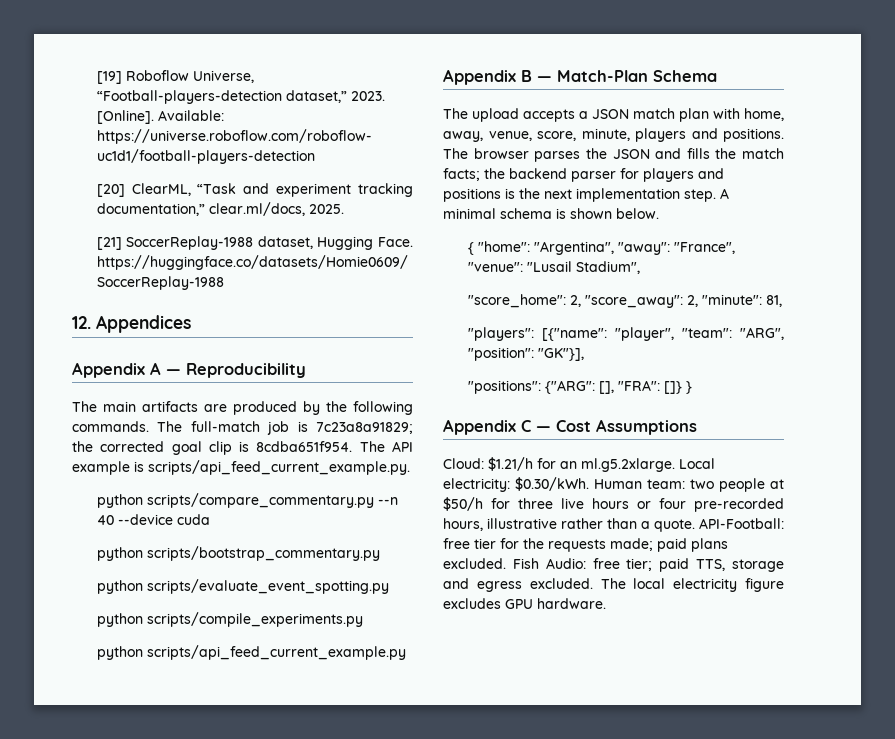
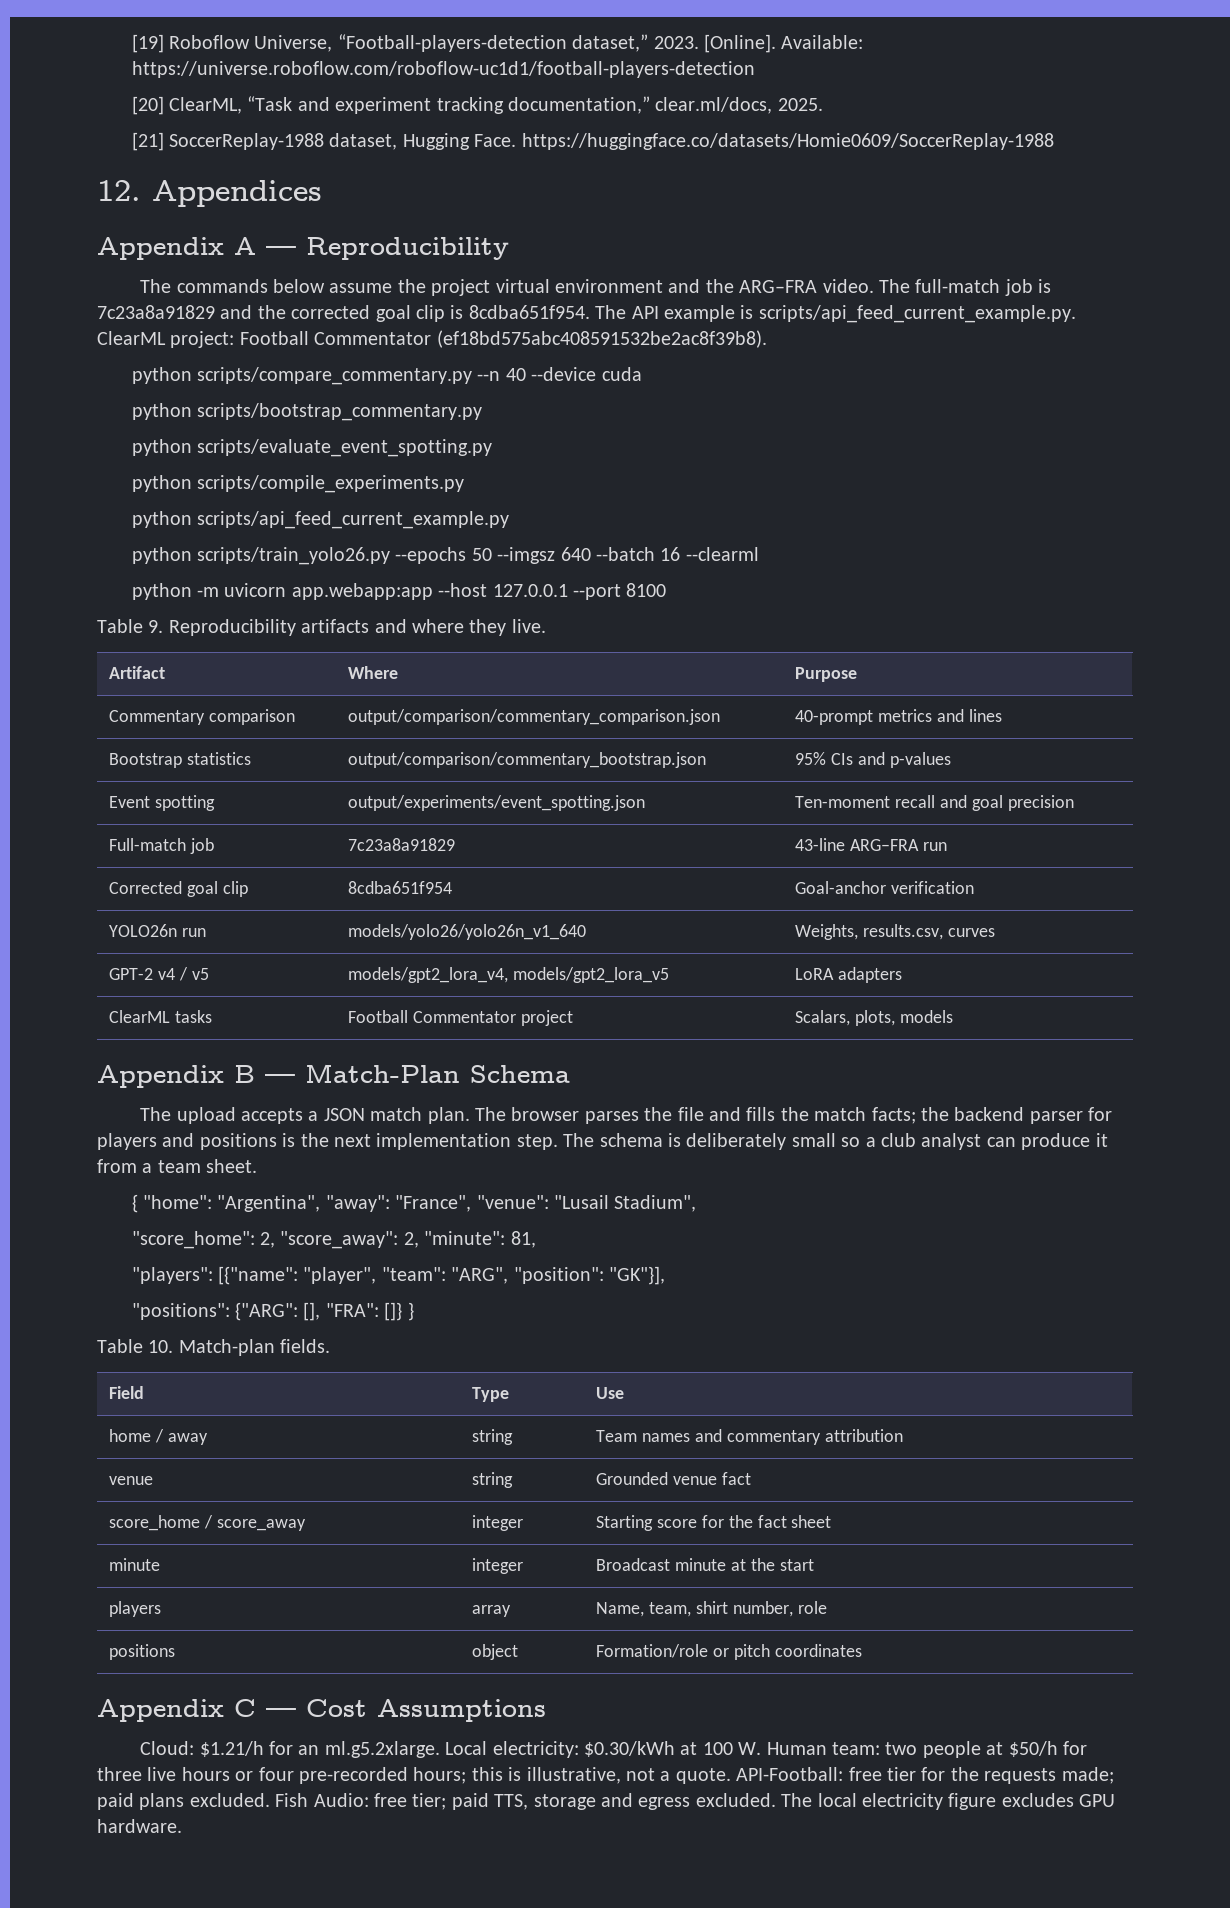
[103,401,413,415] [72,421,149,432] main artifacts are produced by the following commands. -> [176,279,874,296] commands below assume the project virtual environment and the ARG–FRA video.
[316,422,413,434] 7c23a8a91829; -> [97,305,253,319] 7c23a8a91829 and
(410, 467) none -> [97,330,767,348] ClearML project: Football Commentator (ef18bd575abc408591532be2ac8f39b8).
(406, 652) none -> [131,547,759,565] [131,583,667,600] [97,619,546,636] [109,666,166,679] [348,666,399,679] [795,667,858,682] [109,709,295,725] [348,709,721,725] [795,709,1002,725] [109,752,251,768] [348,752,707,768] [795,752,951,768] [109,795,215,811] [348,795,646,811] [795,795,1074,811] [109,838,214,854] [348,838,456,851] [795,838,947,851] [109,881,248,897] [348,881,453,894] [795,881,974,894] [109,924,206,937] [348,924,587,940] [795,924,995,940] [109,967,209,981] [348,967,669,983] [795,967,902,983] [109,1010,212,1023] [348,1010,573,1026] [795,1010,953,1026] // python scripts/train_yolo26.py --epochs 50 --imgsz 640 --batch 16 --clearml // python -m uvicorn app.webapp:app --host 127.0.0.1 --port 8100 // Table 9. Reproducibility artifacts and where they live. // Artifact | Where | Purpose // Commentary comparison | output/comparison/commentary_comparison.json | 40-prompt metrics and lines // Bootstrap statistics | output/comparison/commentary_bootstrap.json | 95% CIs and p-values // Event spotting | output/experiments/event_spotting.json | Ten-moment recall and goal precision // Full-match job | 7c23a8a91829 | 43-line ARG–FRA run // Corrected goal clip | 8cdba651f954 | Goal-anchor verification // YOLO26n run | models/yolo26/yolo26n_v1_640 | Weights, results.csv, curves // GPT-2 v4 / v5 | models/gpt2_lora_v4, models/gpt2_lora_v5 | LoRA adapters // ClearML tasks | Football Commentator project | Scalars, plots, models
[679,108,784,122] [443,128,784,142] plan with home, away, venue, score, minute, players and positions. -> [427,1107,470,1124] plan.
[612,149,650,159] JSON -> [677,1107,704,1121] file
[720,188,729,199] [443,208,659,219] A minimal schema is shown below. -> [563,1133,1108,1150] [97,1159,258,1173] The schema is deliberately small so a club analyst can produce it from a team sheet.
(692, 387) none -> [97,1339,331,1356] [109,1386,145,1399] [472,1387,510,1402] [596,1387,625,1399] [109,1429,208,1445] [472,1429,514,1445] [596,1429,903,1445] [109,1476,154,1485] [472,1472,514,1488] [596,1472,751,1485] [109,1515,306,1531] [472,1515,524,1531] [596,1515,832,1531] [109,1558,161,1571] [472,1558,524,1574] [596,1558,814,1571] [109,1601,162,1617] [472,1605,512,1617] [596,1601,827,1617] [109,1644,176,1660] [472,1644,519,1660] [596,1644,862,1660] // Table 10. Match-plan fields. // Field | Type | Use // home / away | string | Team names and commentary attribution // venue | string | Grounded venue fact // score_home / score_away | integer | Starting score for the fact sheet // minute | integer | Broadcast minute at the start // players | array | Name, team, shirt number, role // positions | object | Formation/role or pitch coordinates
[515,477,589,491] $0.30/kWh. -> [584,1741,762,1757] $0.30/kWh at 100 W.
[443,518,637,531] hours, illustrative rather than -> [413,1767,655,1784] hours; this is illustrative, not

